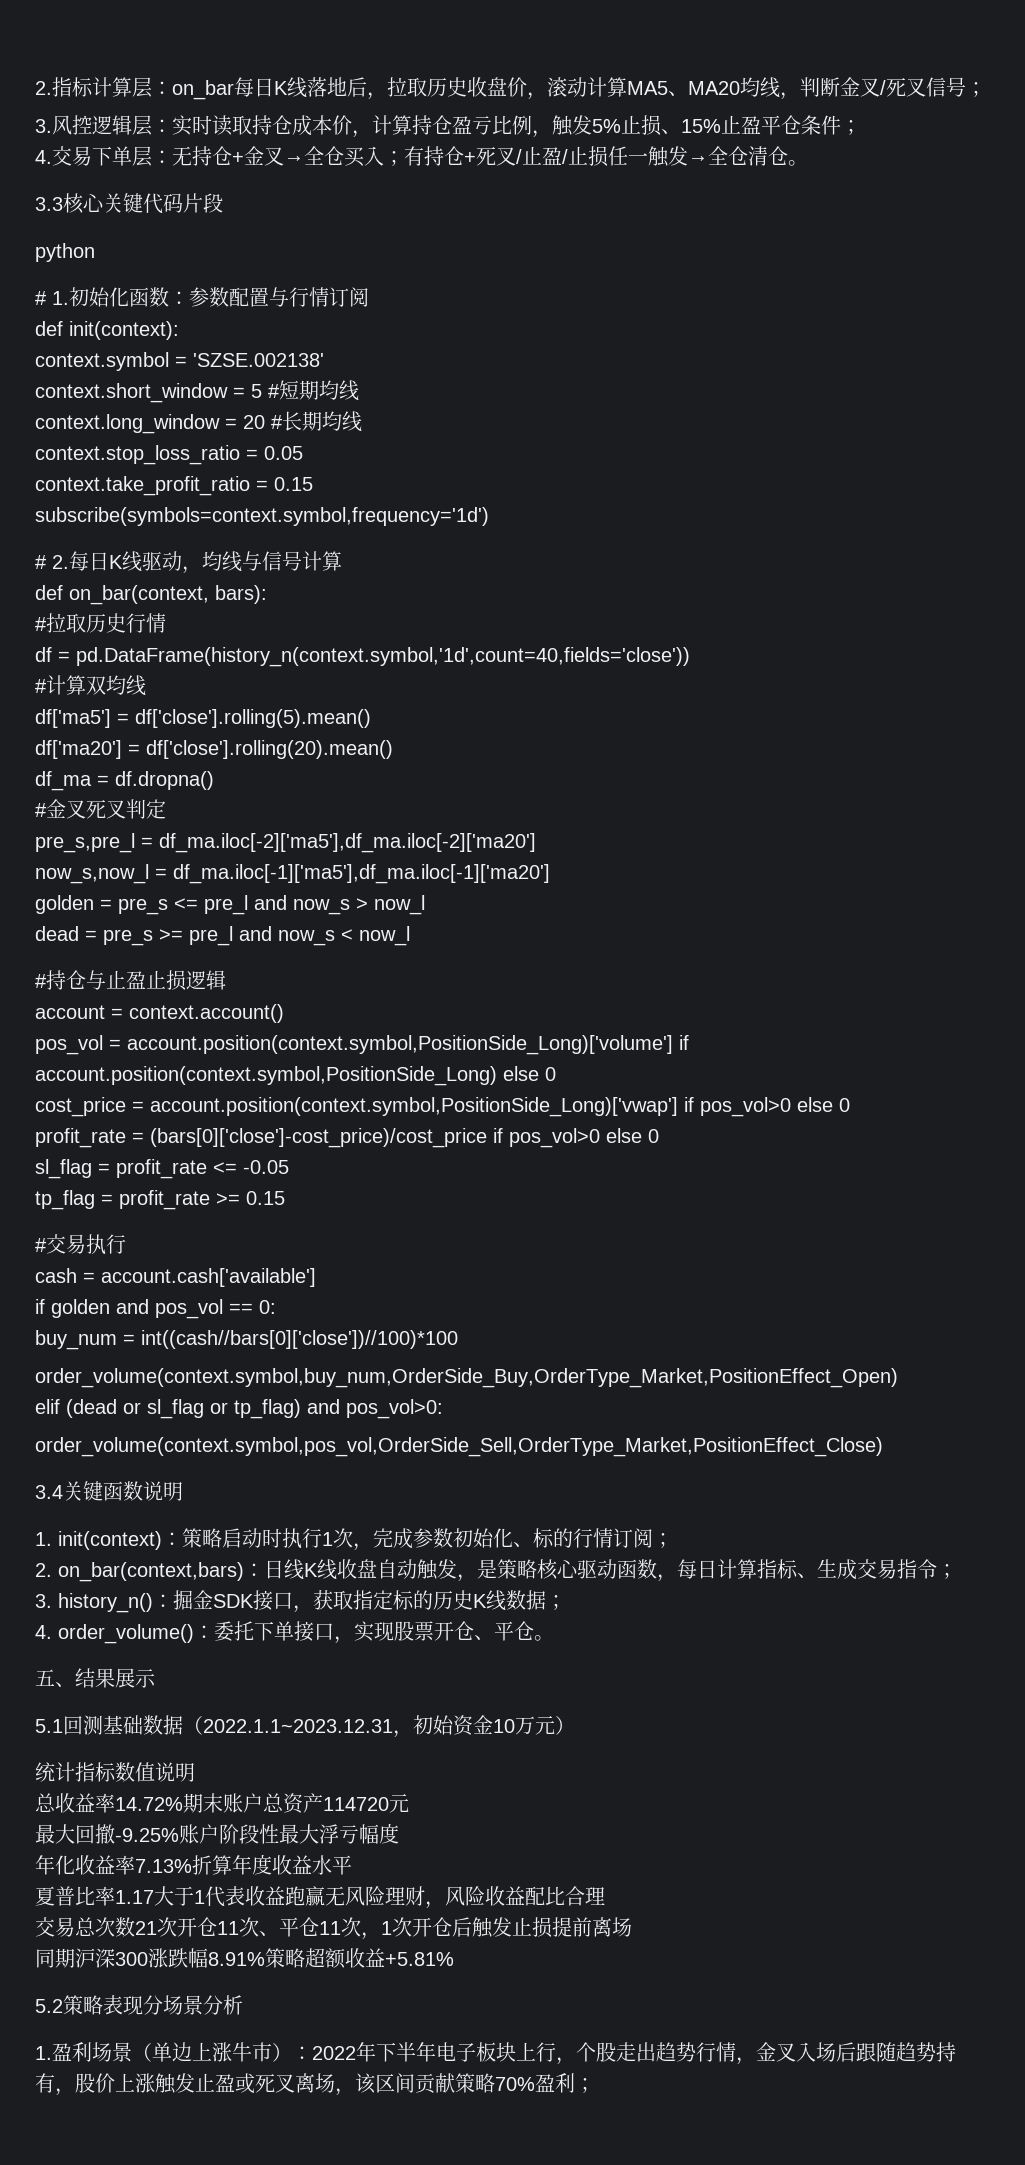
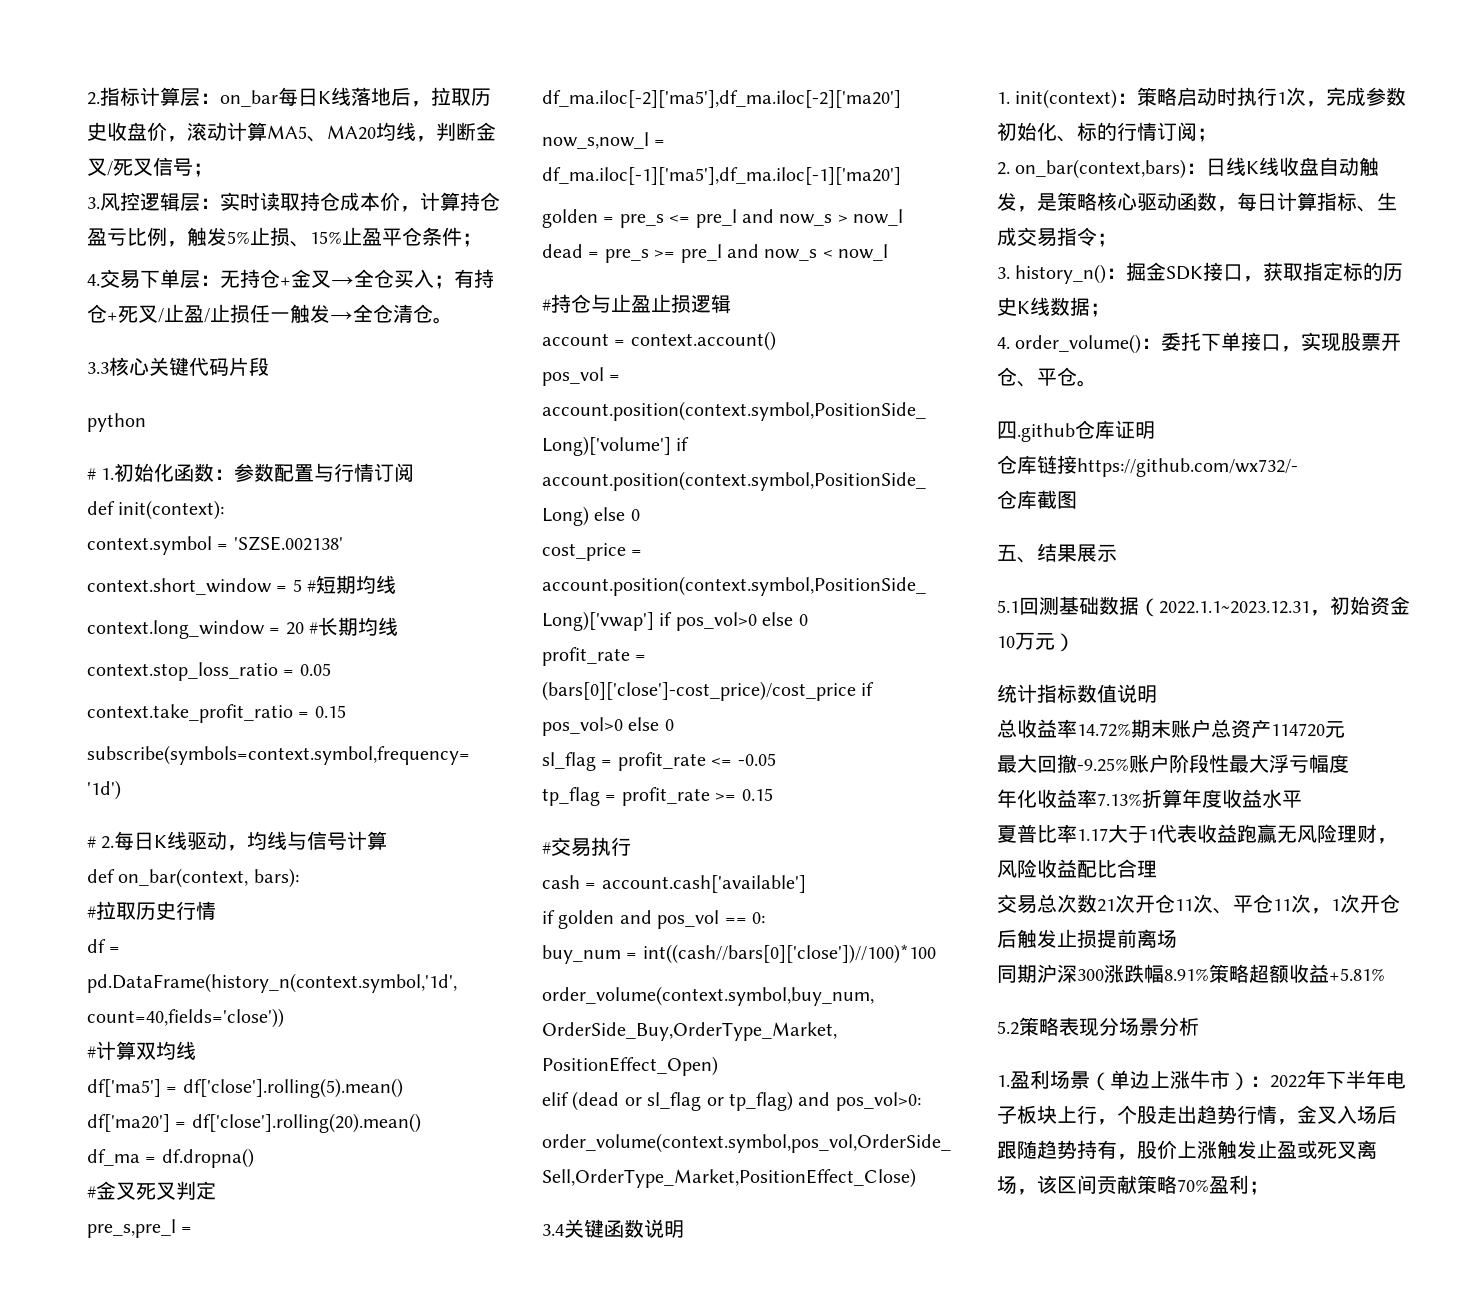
(554, 1638) none -> [997,420,1155,442] [997,455,1298,477] [997,490,1077,509] // 四.github仓库证明 // 仓库链接https://github.com/wx732/- // 仓库截图

